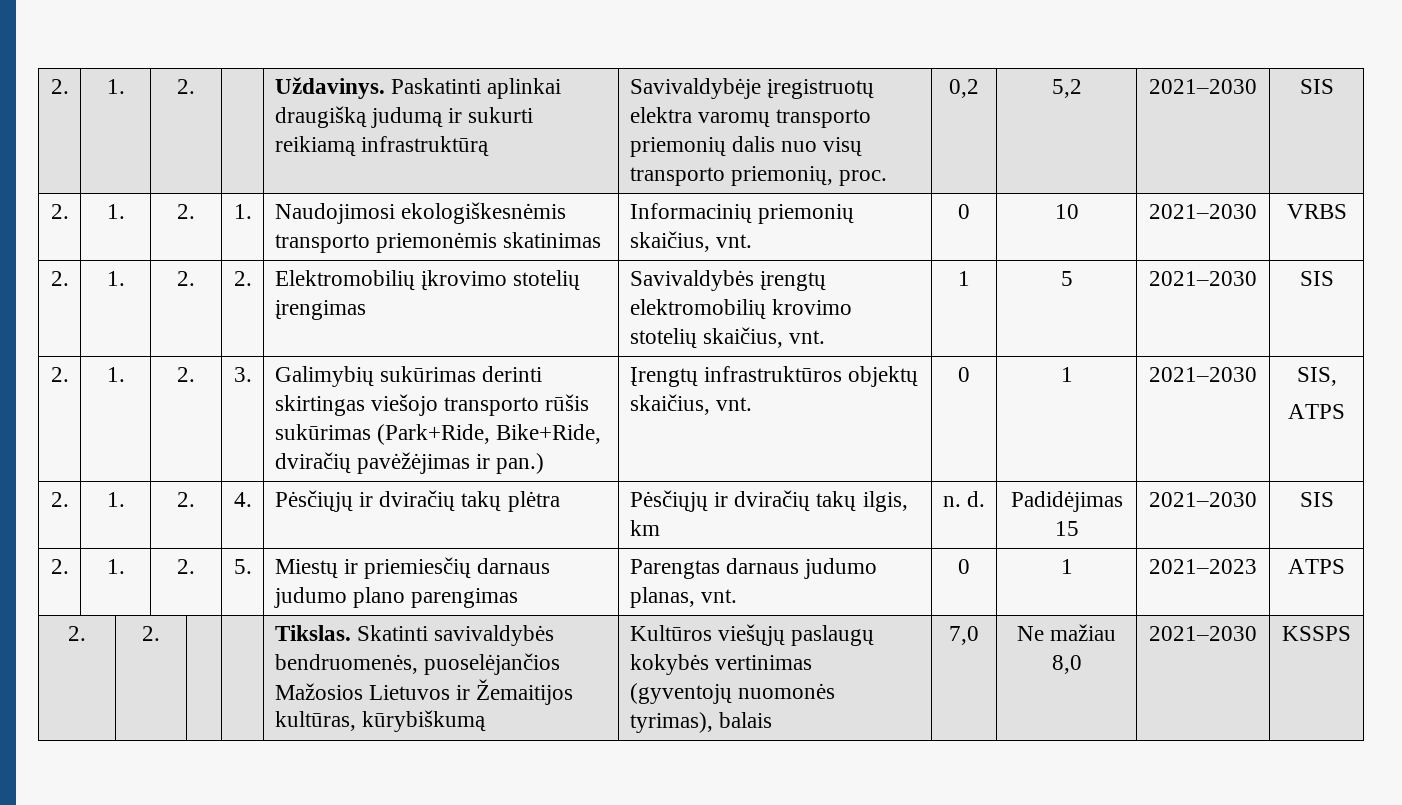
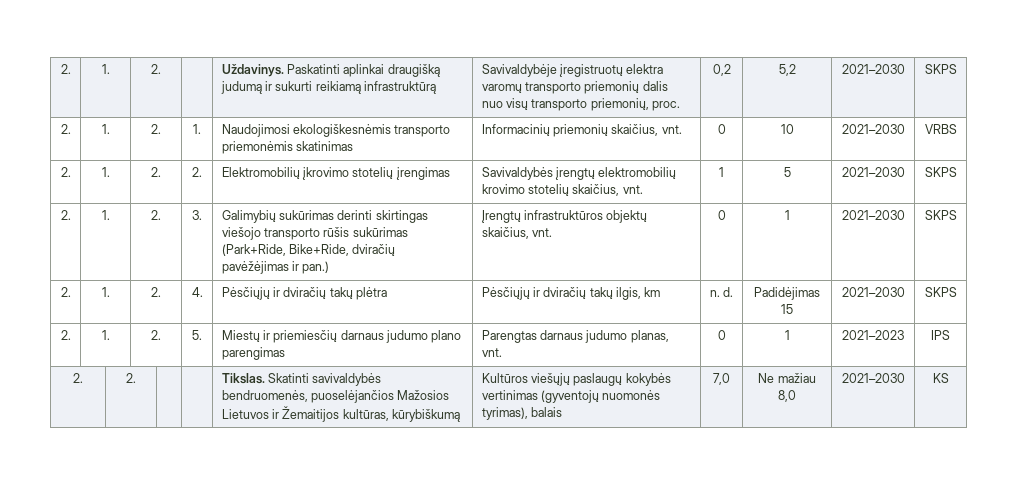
[1299,79,1334,94] SIS -> [924,64,957,74] SKPS
[1299,271,1334,286] SIS -> [924,167,957,177] SKPS
[1296,367,1337,386] [1288,404,1345,419] SIS, // ATPS -> [924,210,957,220] SKPS
[1299,492,1334,507] SIS -> [924,287,957,297] SKPS
[1288,559,1345,574] ATPS -> [931,330,950,340] IPS
[1282,626,1351,641] KSSPS -> [932,373,949,383] KS

